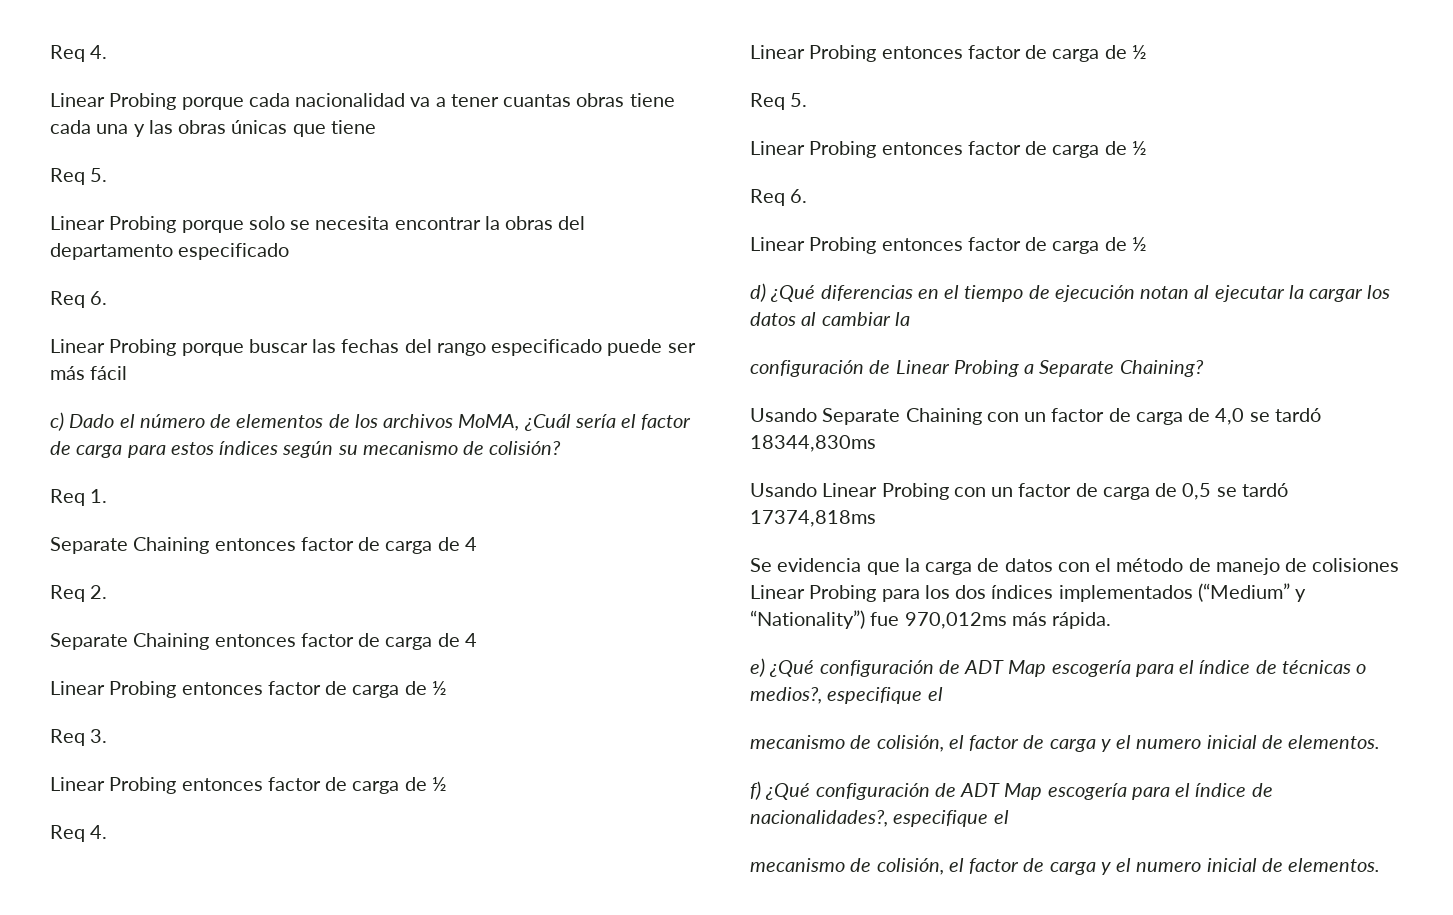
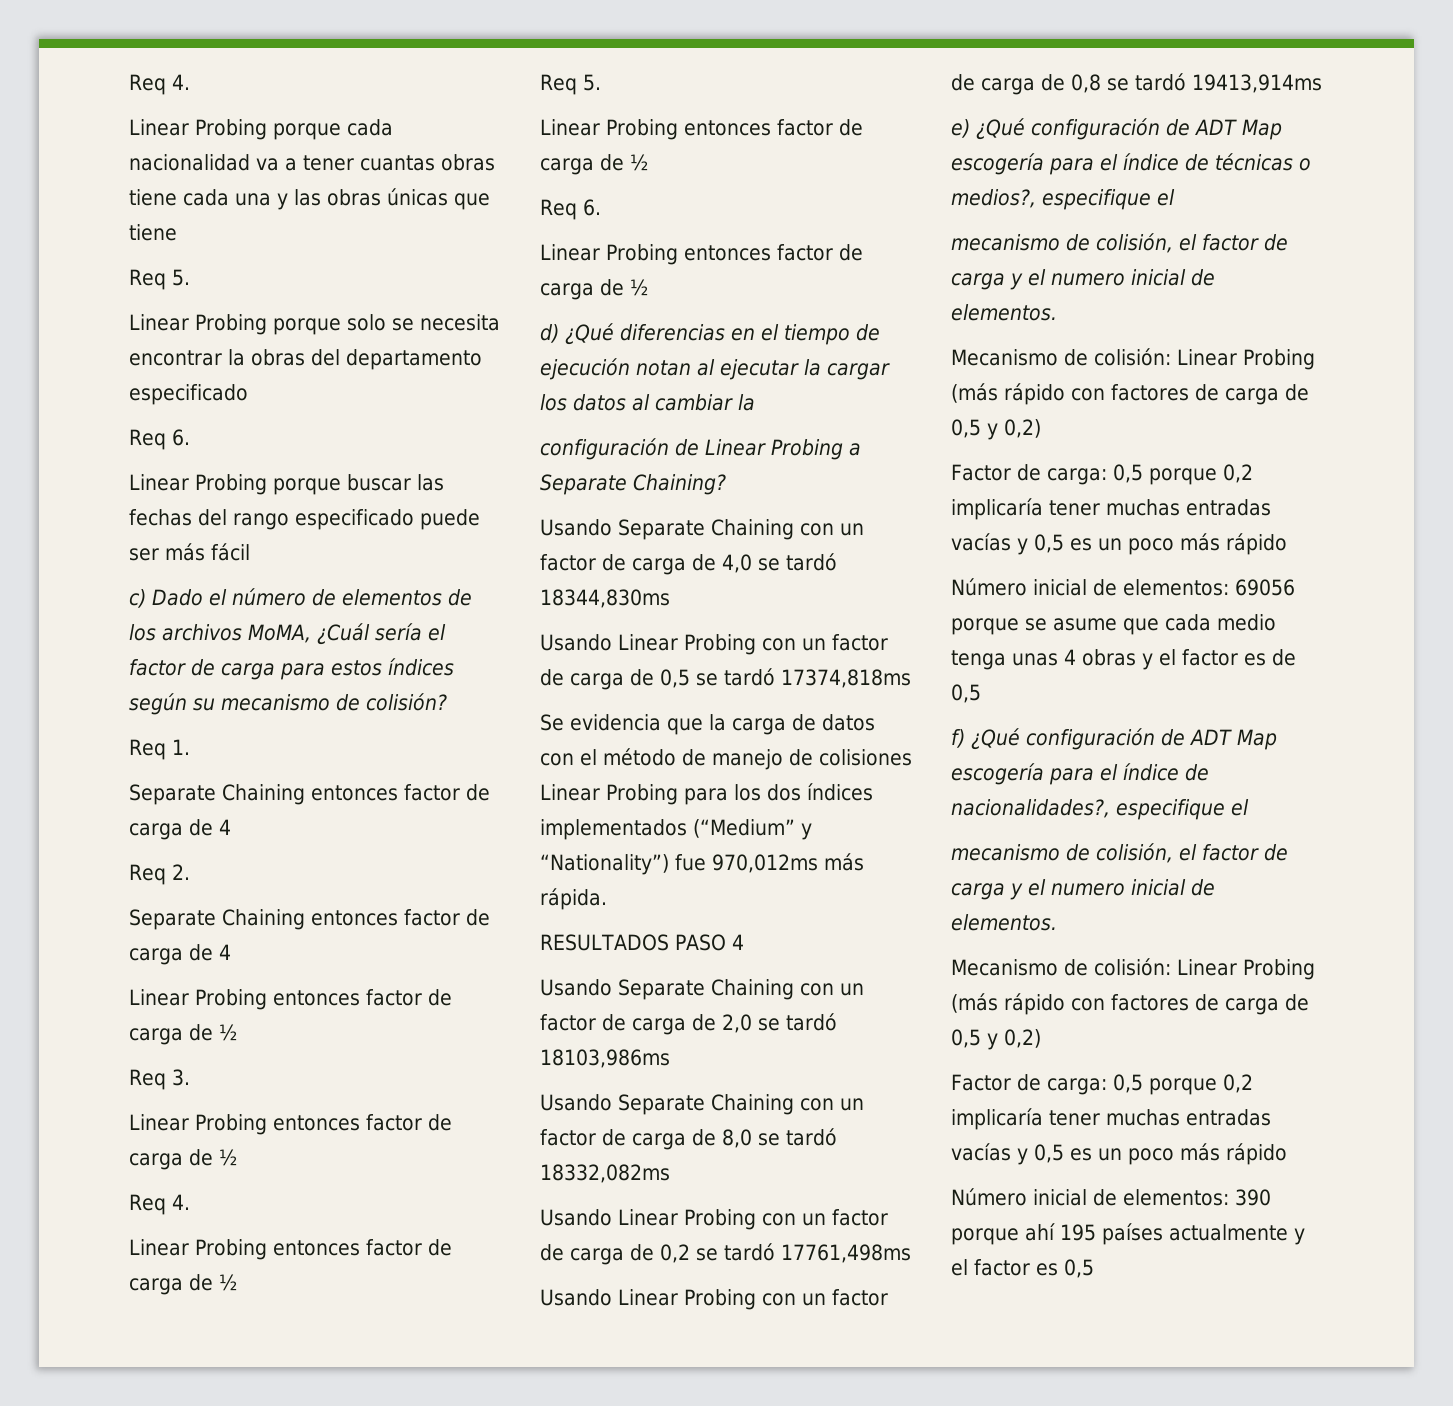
(1112, 620) none -> [540,934,744,951] [540,979,864,1000] [540,1013,837,1035] [540,1049,670,1068] [540,1094,864,1115] [540,1128,837,1150] [540,1164,670,1183] [540,1209,888,1230] [540,1243,911,1265] [540,1289,888,1310] [951,73,1322,95] // RESULTADOS PASO 4 // Usando Separate Chaining con un factor de carga de 2,0 se tardó 18103,986ms // Usando Separate Chaining con un factor de carga de 8,0 se tardó 18332,082ms // Usando Linear Probing con un factor de carga de 0,2 se tardó 17761,498ms // Usando Linear Probing con un factor de carga de 0,8 se tardó 19413,914ms
(1381, 742) none -> [951,348,1315,370] [951,383,1309,405] [951,419,1041,440] [951,464,1253,485] [951,498,1271,520] [951,533,1287,555] [951,578,1295,596] [951,614,1276,635] [951,649,1296,670] [951,684,981,703] // Mecanismo de colisión: Linear Probing (más rápido con factores de carga de 0,5 y 0,2) // Factor de carga: 0,5 porque 0,2 implicaría tener muchas entradas vacías y 0,5 es un poco más rápido // Número inicial de elementos: 69056 porque se asume que cada medio tenga unas 4 obras y el factor es de 0,5
(1381, 865) none -> [951,958,1315,980] [951,993,1309,1015] [951,1029,1041,1050] [951,1074,1253,1095] [951,1108,1271,1130] [951,1143,1287,1165] [951,1188,1271,1206] [951,1223,1305,1245] [951,1259,1094,1278] // Mecanismo de colisión: Linear Probing (más rápido con factores de carga de 0,5 y 0,2) // Factor de carga: 0,5 porque 0,2 implicaría tener muchas entradas vacías y 0,5 es un poco más rápido // Número inicial de elementos: 390 porque ahí 195 países actualmente y el factor es 0,5

